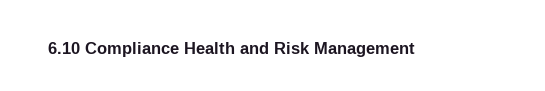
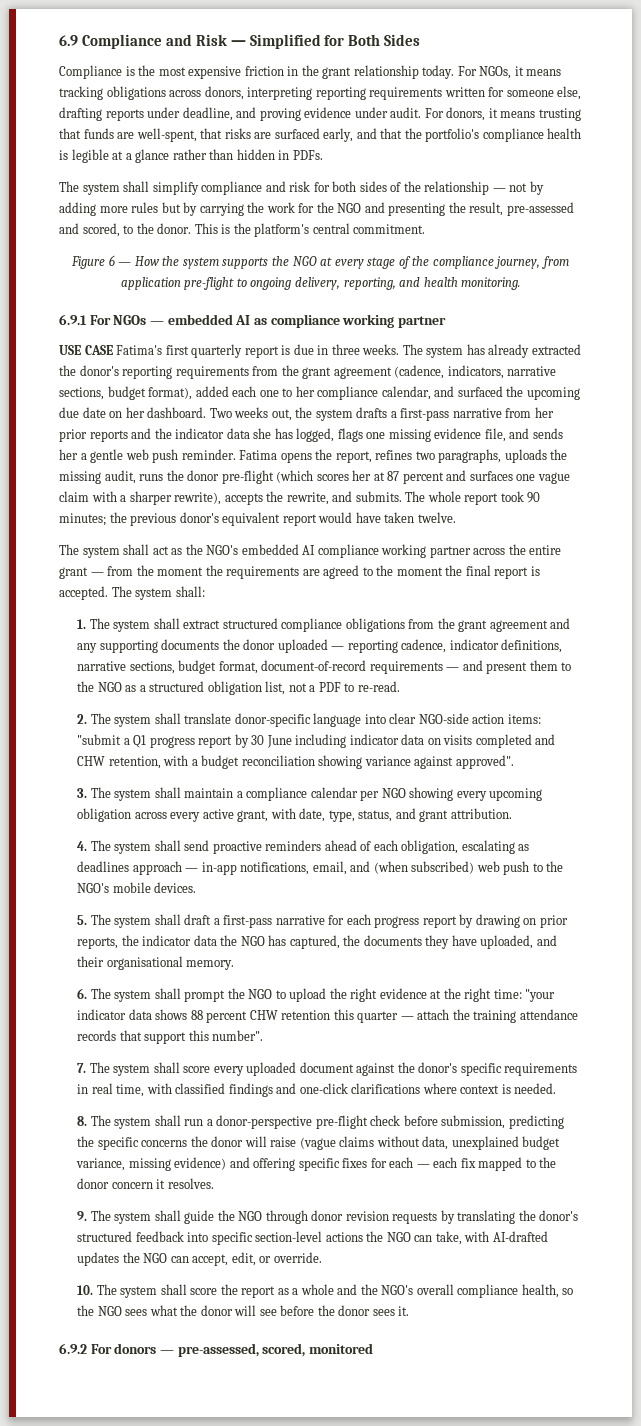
[48,42,415,57] 6.10 Compliance Health and Risk Management -> [59,34,421,49] [59,65,562,79] [59,86,582,100] [59,107,581,121] [59,128,582,142] [59,149,323,163] [59,181,544,195] [59,202,574,216] [59,223,426,237] [71,255,569,269] [120,277,521,290] [59,314,446,328] [59,344,581,358] [59,365,557,379] [59,386,580,400] [59,407,554,421] [59,428,563,442] [59,449,568,463] [59,470,570,484] [59,491,541,505] [59,512,456,526] [59,544,562,558] [59,565,540,579] [59,586,205,600] [77,618,571,632] [77,639,563,653] [77,660,572,674] [77,681,400,695] [77,713,541,727] [77,734,556,748] [77,755,514,769] [77,787,543,801] [77,808,512,822] [77,840,530,854] [77,861,564,875] [77,882,197,893] [77,914,568,928] [77,935,557,949] [77,956,235,970] [77,988,556,1002] [77,1009,578,1023] [77,1030,264,1044] [77,1062,578,1076] [77,1083,557,1097] [77,1115,564,1129] [77,1136,561,1150] [76,1157,557,1171] [77,1178,214,1189] [77,1210,579,1224] [77,1231,548,1245] [77,1252,322,1266] [77,1284,574,1298] [77,1305,410,1316] [59,1343,373,1357] 6.9 Compliance and Risk — Simplified for Both Sides // Compliance is the most expensive friction in the grant relationship today. For NGOs, it means tracking obligations across donors, interpreting reporting requirements written for someone else, drafting reports under deadline, and proving evidence under audit. For donors, it means trusting that funds are well-spent, that risks are surfaced early, and that the portfolio's compliance health is legible at a glance rather than hidden in PDFs. // The system shall simplify compliance and risk for both sides of the relationship — not by adding more rules but by carrying the work for the NGO and presenting the result, pre-assessed and scored, to the donor. This is the platform's central commitment. // Figure 6 — How the system supports the NGO at every stage of the compliance journey, from application pre-flight to ongoing delivery, reporting, and health monitoring. // 6.9.1 For NGOs — embedded AI as compliance working partner // USE CASE Fatima's first quarterly report is due in three weeks. The system has already extracted the donor's reporting requirements from the grant agreement (cadence, indicators, narrative sections, budget format), added each one to her compliance calendar, and surfaced the upcoming due date on her dashboard. Two weeks out, the system drafts a first-pass narrative from her prior reports and the indicator data she has logged, flags one missing evidence file, and sends her a gentle web push reminder. Fatima opens the report, refines two paragraphs, uploads the missing audit, runs the donor pre-flight (which scores her at 87 percent and surfaces one vague claim with a sharper rewrite), accepts the rewrite, and submits. The whole report took 90 minutes; the previous donor's equivalent report would have taken twelve. // The system shall act as the NGO's embedded AI compliance working partner across the entire grant — from the moment the requirements are agreed to the moment the final report is accepted. The system shall: // 1. The system shall extract structured compliance obligations from the grant agreement and any supporting documents the donor uploaded — reporting cadence, indicator definitions, narrative sections, budget format, document-of-record requirements — and present them to the NGO as a structured obligation list, not a PDF to re-read. // 2. The system shall translate donor-specific language into clear NGO-side action items: "submit a Q1 progress report by 30 June including indicator data on visits completed and CHW retention, with a budget reconciliation showing variance against approved". // 3. The system shall maintain a compliance calendar per NGO showing every upcoming obligation across every active grant, with date, type, status, and grant attribution. // 4. The system shall send proactive reminders ahead of each obligation, escalating as deadlines approach — in-app notifications, email, and (when subscribed) web push to the NGO's mobile devices. // 5. The system shall draft a first-pass narrative for each progress report by drawing on prior reports, the indicator data the NGO has captured, the documents they have uploaded, and their organisational memory. // 6. The system shall prompt the NGO to upload the right evidence at the right time: "your indicator data shows 88 percent CHW retention this quarter — attach the training attendance records that support this number". // 7. The system shall score every uploaded document against the donor's specific requirements in real time, with classified findings and one-click clarifications where context is needed. // 8. The system shall run a donor-perspective pre-flight check before submission, predicting the specific concerns the donor will raise (vague claims without data, unexplained budget variance, missing evidence) and offering specific fixes for each — each fix mapped to the donor concern it resolves. // 9. The system shall guide the NGO through donor revision requests by translating the donor's structured feedback into specific section-level actions the NGO can take, with AI-drafted updates the NGO can accept, edit, or override. // 10. The system shall score the report as a whole and the NGO's overall compliance health, so the NGO sees what the donor will see before the donor sees it. // 6.9.2 For donors — pre-assessed, scored, monitored

